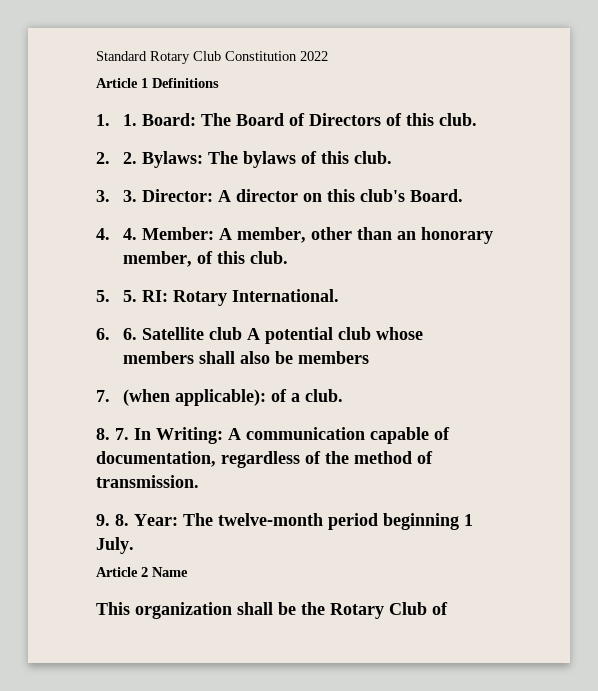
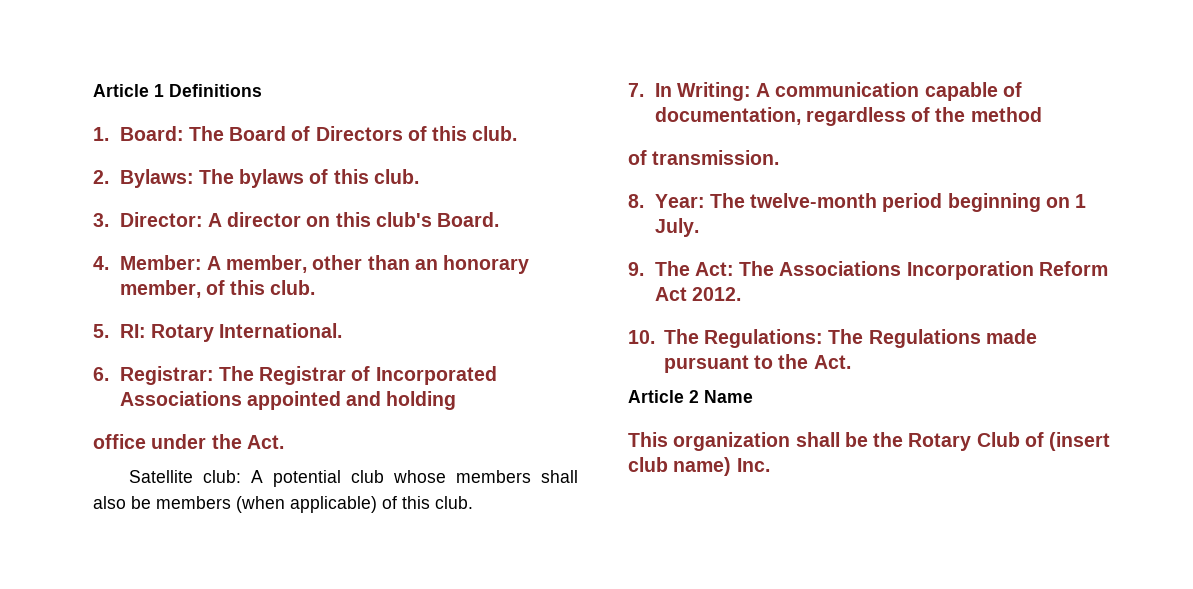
[96,51,328,64] Standard Rotary Club Constitution 2022 // -> (93, 90) none
[122,114,137,126] 1. -> (109, 134) none
[122,152,137,164] 2. -> (109, 177) none
[122,190,137,202] 3. -> (109, 220) none
[122,228,137,240] 4. -> (109, 263) none
[122,290,137,302] 5. -> (109, 331) none
[122,327,242,340] 6. Satellite club -> [119,366,497,385] [119,391,457,410] [93,434,284,449] [129,470,242,483] Registrar: The Registrar of Incorporated Associations appointed and holding // office under the Act. // Satellite club:
[96,389,343,406] [96,428,110,440] // 7. (when applicable): of a club. // 8. -> [236,496,473,513] (when applicable) of this club. //
(412, 457) none -> (1042, 114) //
[96,514,110,526] 9. -> (780, 157) none
(459, 521) none -> [1045,197,1070,208] on
(134, 545) none -> [628,261,1108,280] [654,287,741,301] [628,329,1037,348] [663,354,851,373] // 9. The Act: The Associations Incorporation Reform Act 2012. // 10. The Regulations: The Regulations made pursuant to the Act.
(448, 608) none -> [1049,432,1111,451] [628,457,770,476] (insert club name) Inc.

